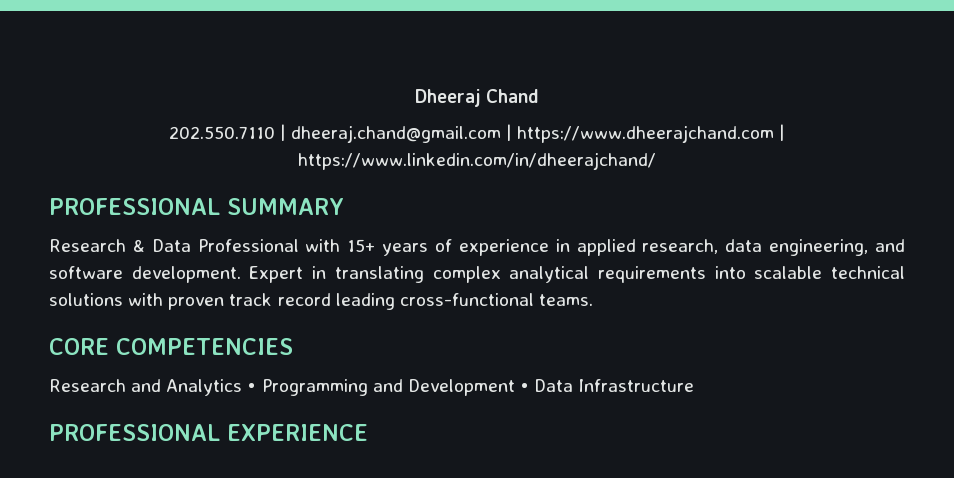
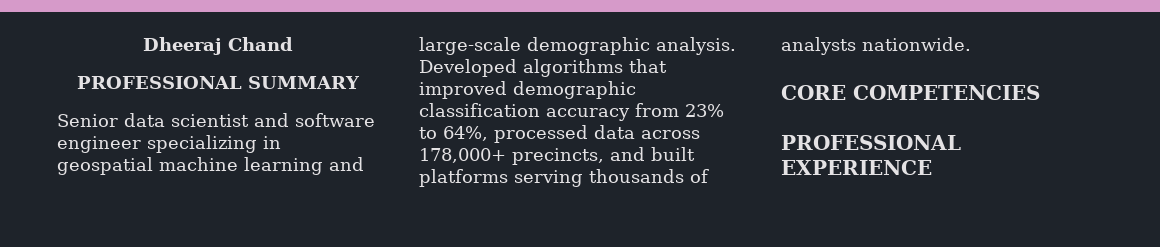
[168,124,786,143] [298,152,657,170] [49,198,344,215] [49,239,905,256] [49,266,906,283] [49,293,593,310] [49,338,293,355] [49,379,695,396] 202.550.7110 | dheeraj.chand@gmail.com | https://www.dheerajchand.com | https://www.linkedin.com/in/dheerajchand/ // PROFESSIONAL SUMMARY // Research & Data Professional with 15+ years of experience in applied research, data engineering, and software development. Expert in translating complex analytical requirements into scalable technical solutions with proven track record leading cross-functional teams. // CORE COMPETENCIES // Research and Analytics • Programming and Development • Data Infrastructure -> [77,76,360,89] [57,113,375,127] [57,135,281,153] [57,157,364,175] [419,37,736,55] [419,59,667,77] [419,81,636,99] [419,103,724,121] [419,125,700,143] [419,147,695,165] [419,169,709,187] [781,37,971,55] [781,85,1040,100] PROFESSIONAL SUMMARY // Senior data scientist and software engineer specializing in geospatial machine learning and large-scale demographic analysis. Developed algorithms that improved demographic classification accuracy from 23% to 64%, processed data across 178,000+ precincts, and built platforms serving thousands of analysts nationwide. // CORE COMPETENCIES

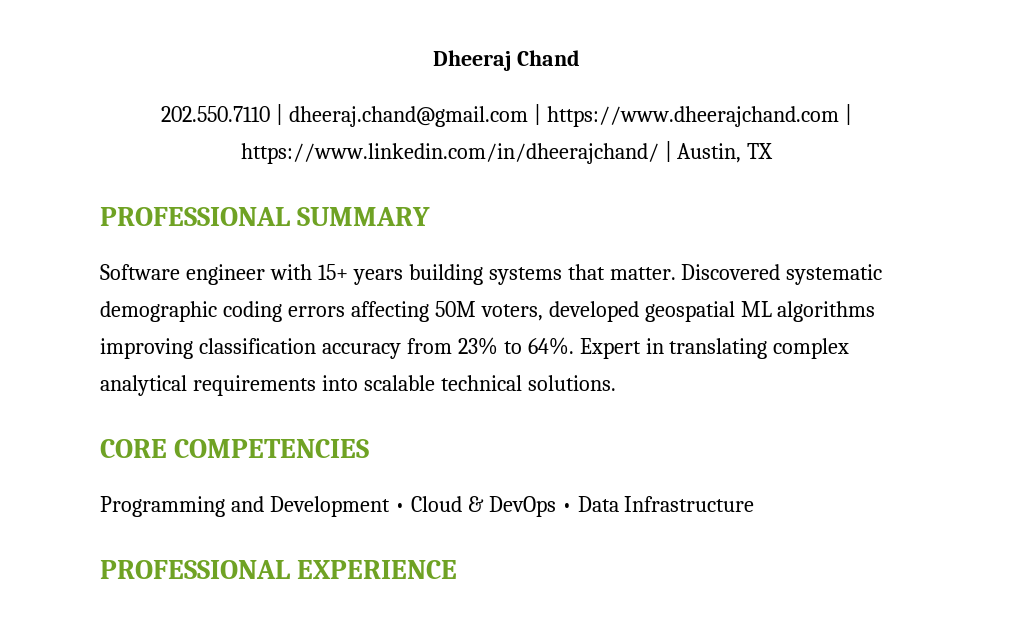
[77,76,360,89] [57,113,375,127] [57,135,281,153] [57,157,364,175] [419,37,736,55] [419,59,667,77] [419,81,636,99] PROFESSIONAL SUMMARY // Senior data scientist and software engineer specializing in geospatial machine learning and large-scale demographic analysis. Developed algorithms that improved demographic -> [161,104,852,127] [240,141,774,164] [100,207,431,226] [100,264,883,285] [100,301,876,322] [100,338,193,359] 202.550.7110 | dheeraj.chand@gmail.com | https://www.dheerajchand.com | https://www.linkedin.com/in/dheerajchand/ | Austin, TX // PROFESSIONAL SUMMARY // Software engineer with 15+ years building systems that matter. Discovered systematic demographic coding errors affecting 50M voters, developed geospatial ML algorithms improving
[443,125,700,143] [419,147,695,165] [419,169,709,187] [781,37,971,55] [781,85,1040,100] 64%, processed data across 178,000+ precincts, and built platforms serving thousands of analysts nationwide. // CORE COMPETENCIES -> [527,337,850,359] [100,375,616,396] [100,439,370,458] [100,496,755,517] 64%. Expert in translating complex analytical requirements into scalable technical solutions. // CORE COMPETENCIES // Programming and Development • Cloud & DevOps • Data Infrastructure

